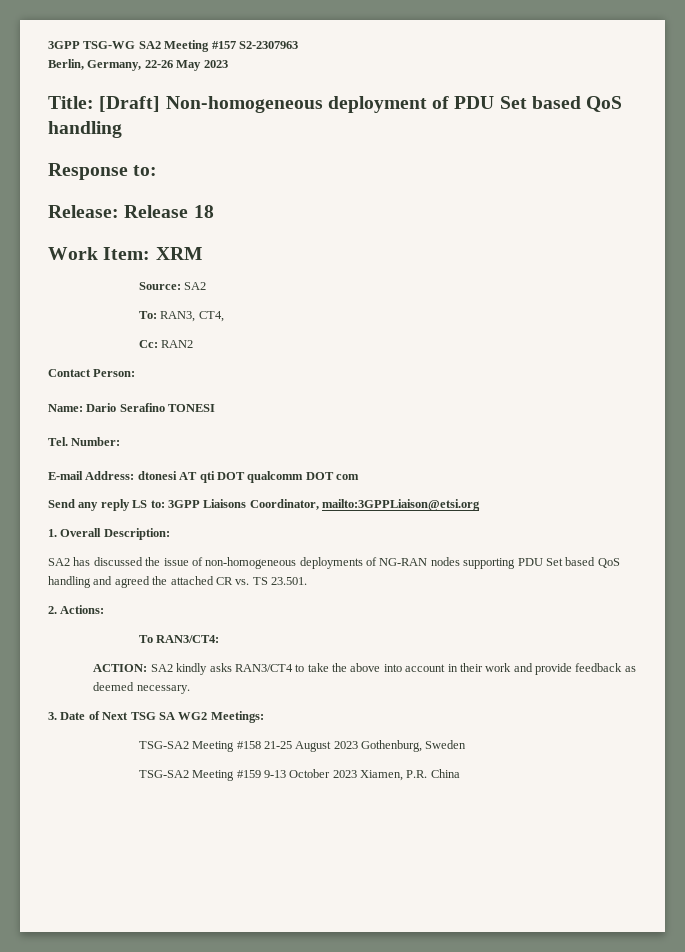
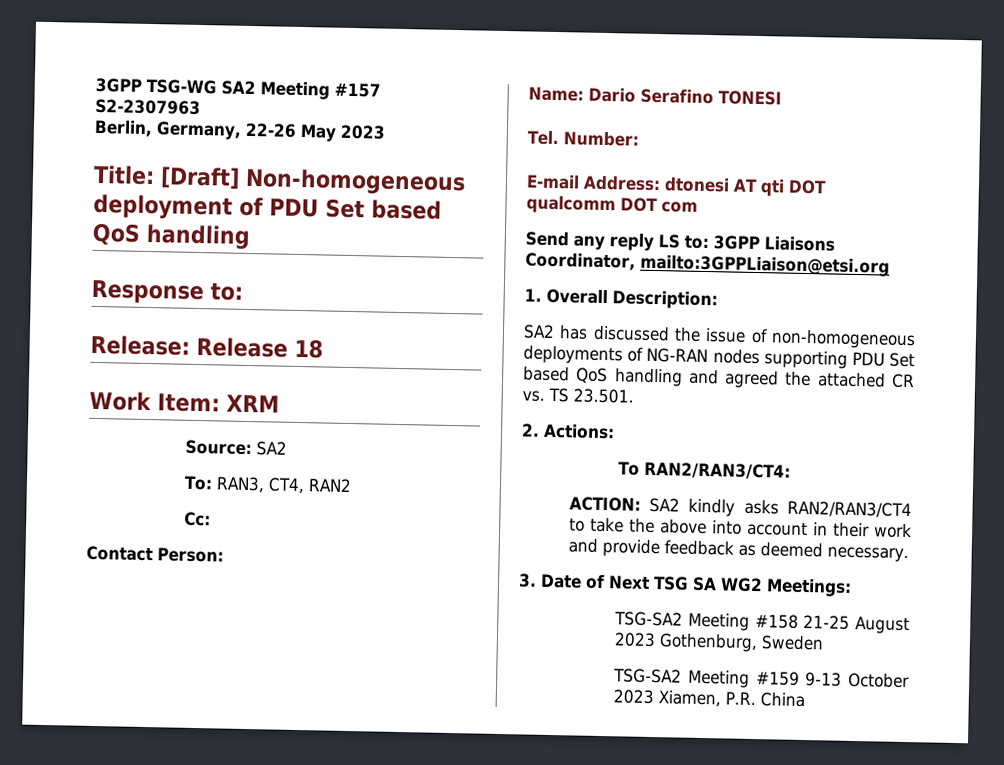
(224, 316) none -> [308,478,353,493] RAN2
[161,340,194,348] RAN2 -> (212, 519) none
[156,635,220,643] RAN3/CT4: -> [644,461,792,480] RAN2/RAN3/CT4:
[234,664,293,672] RAN3/CT4 -> [787,500,912,519] RAN2/RAN3/CT4

